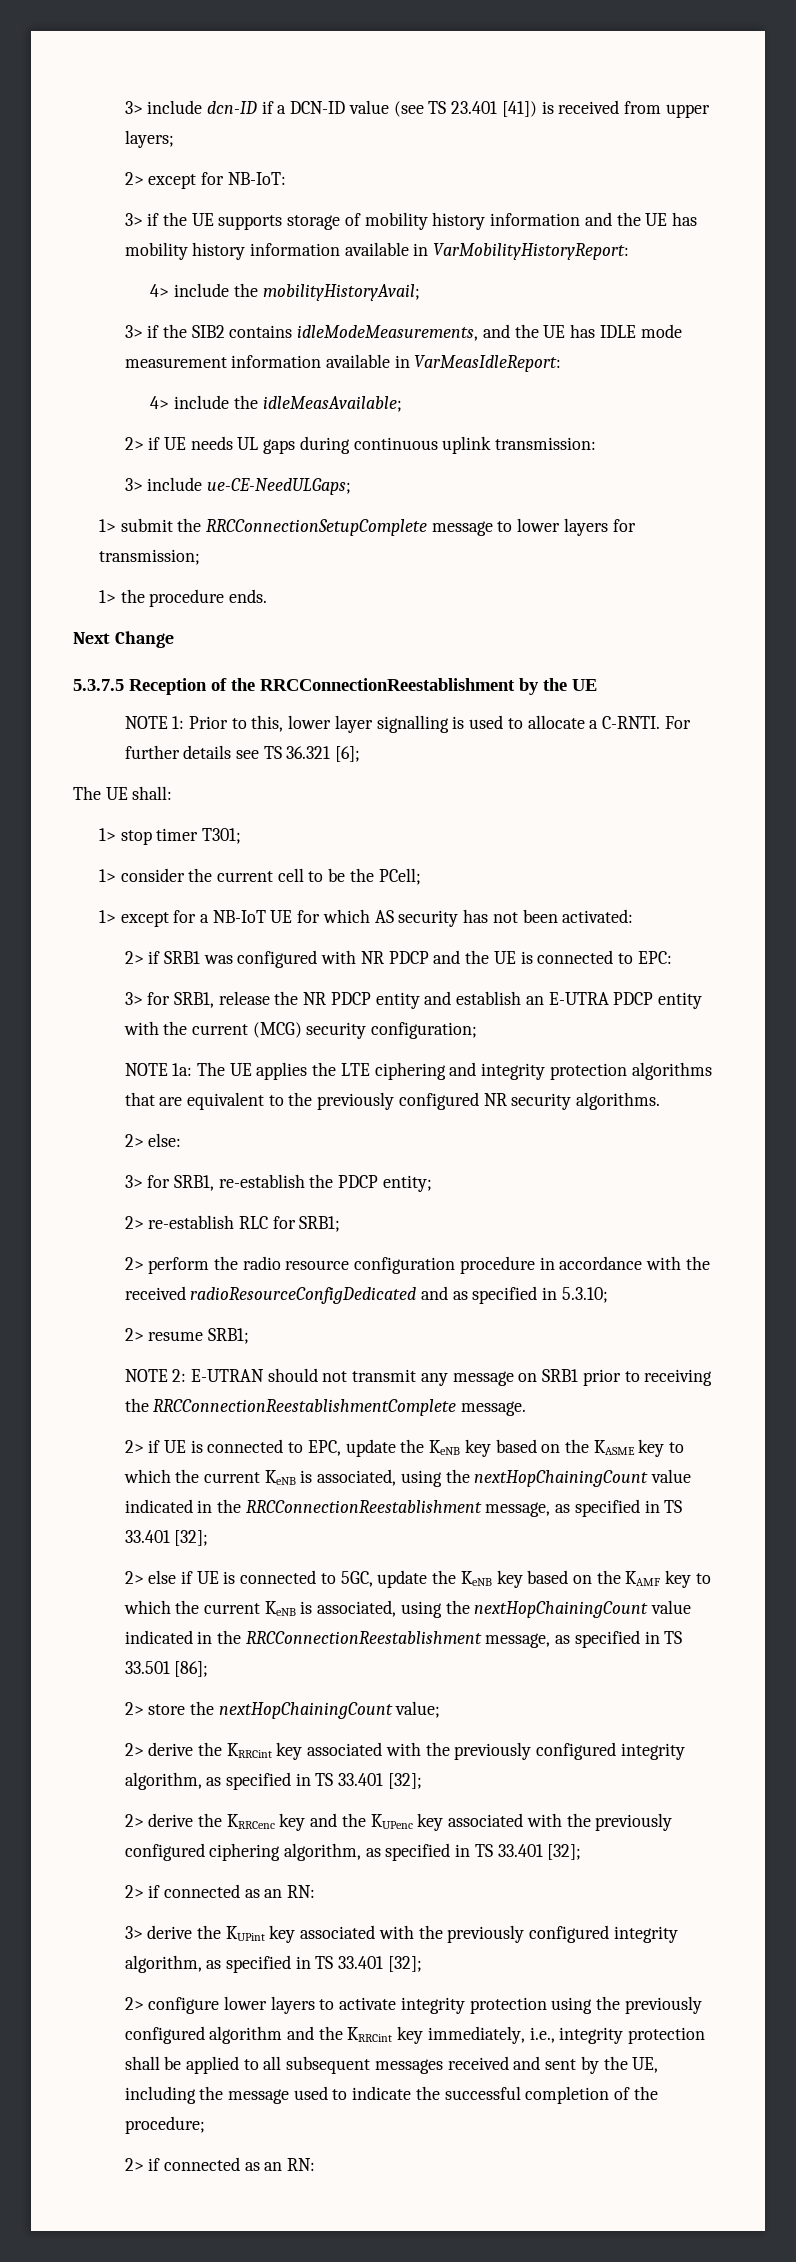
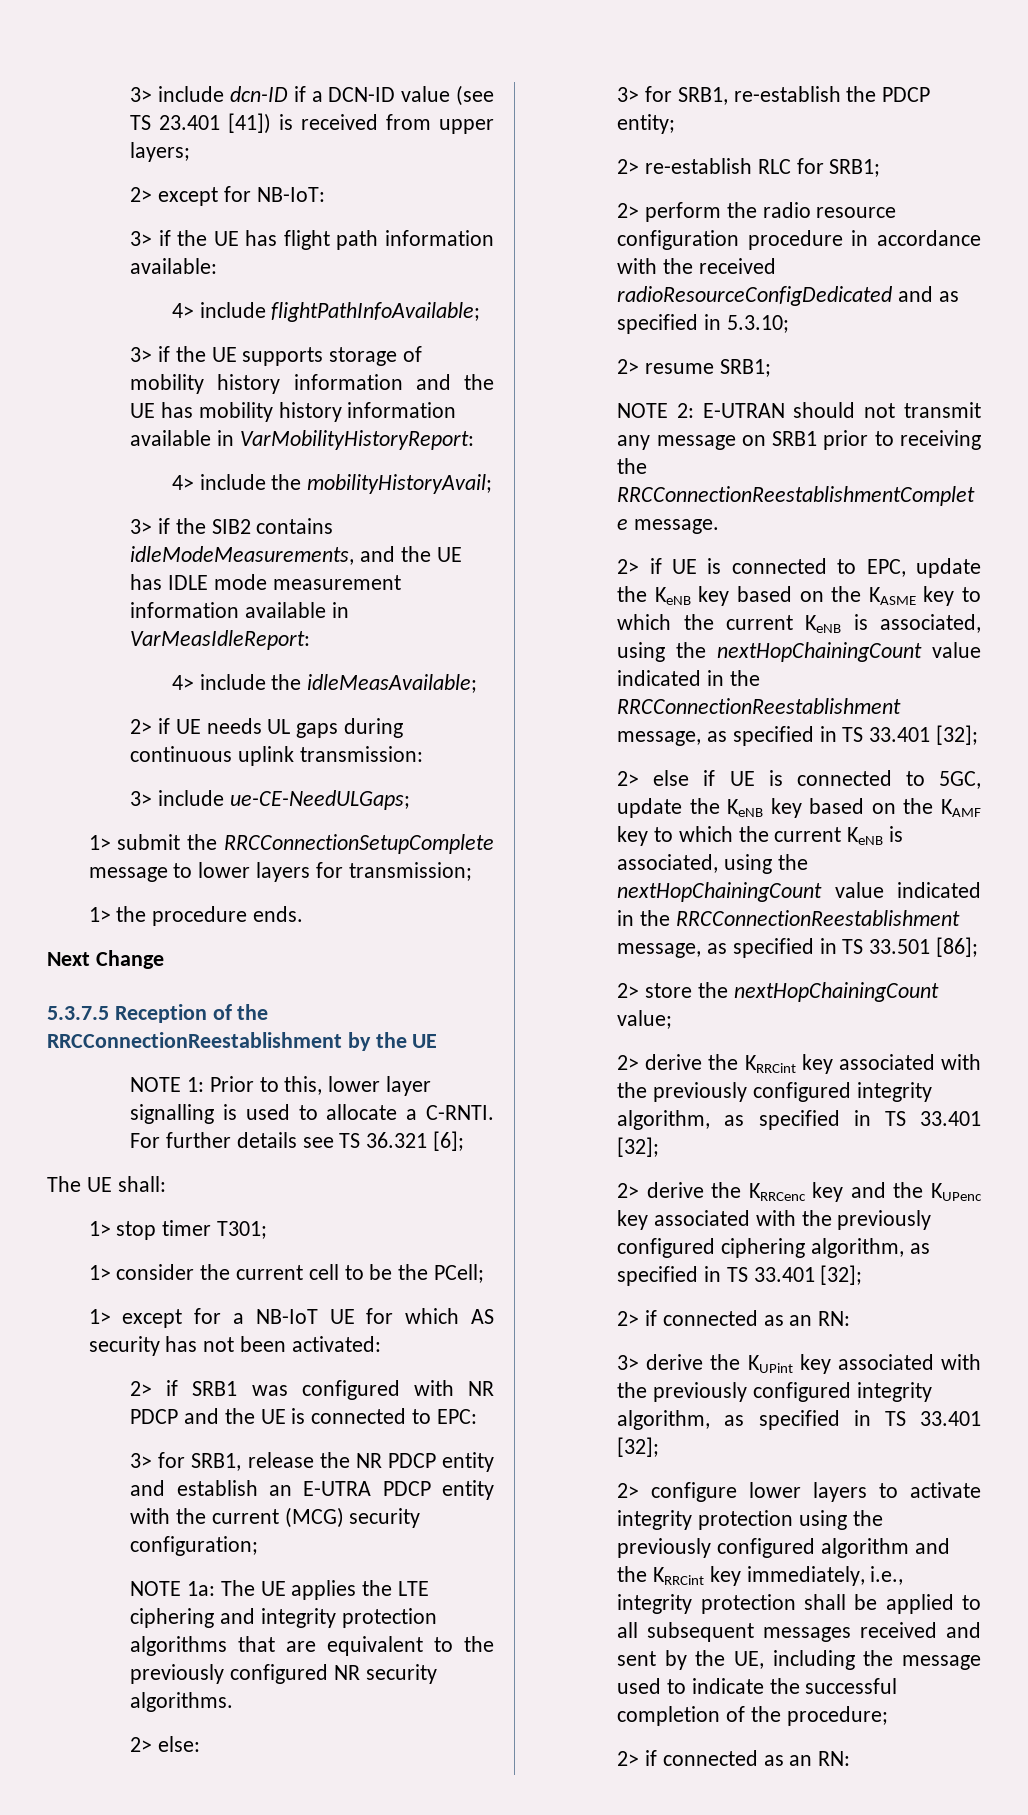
(286, 178) none -> [130,230,494,250] [130,258,218,274] [171,302,481,322] // 3> if the UE has flight path information available: // 4> include flightPathInfoAvailable;

